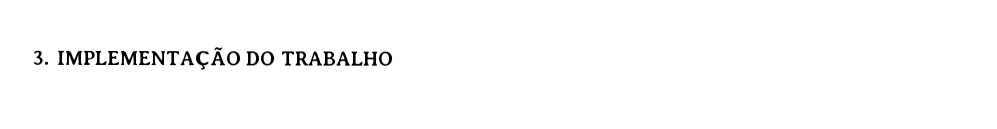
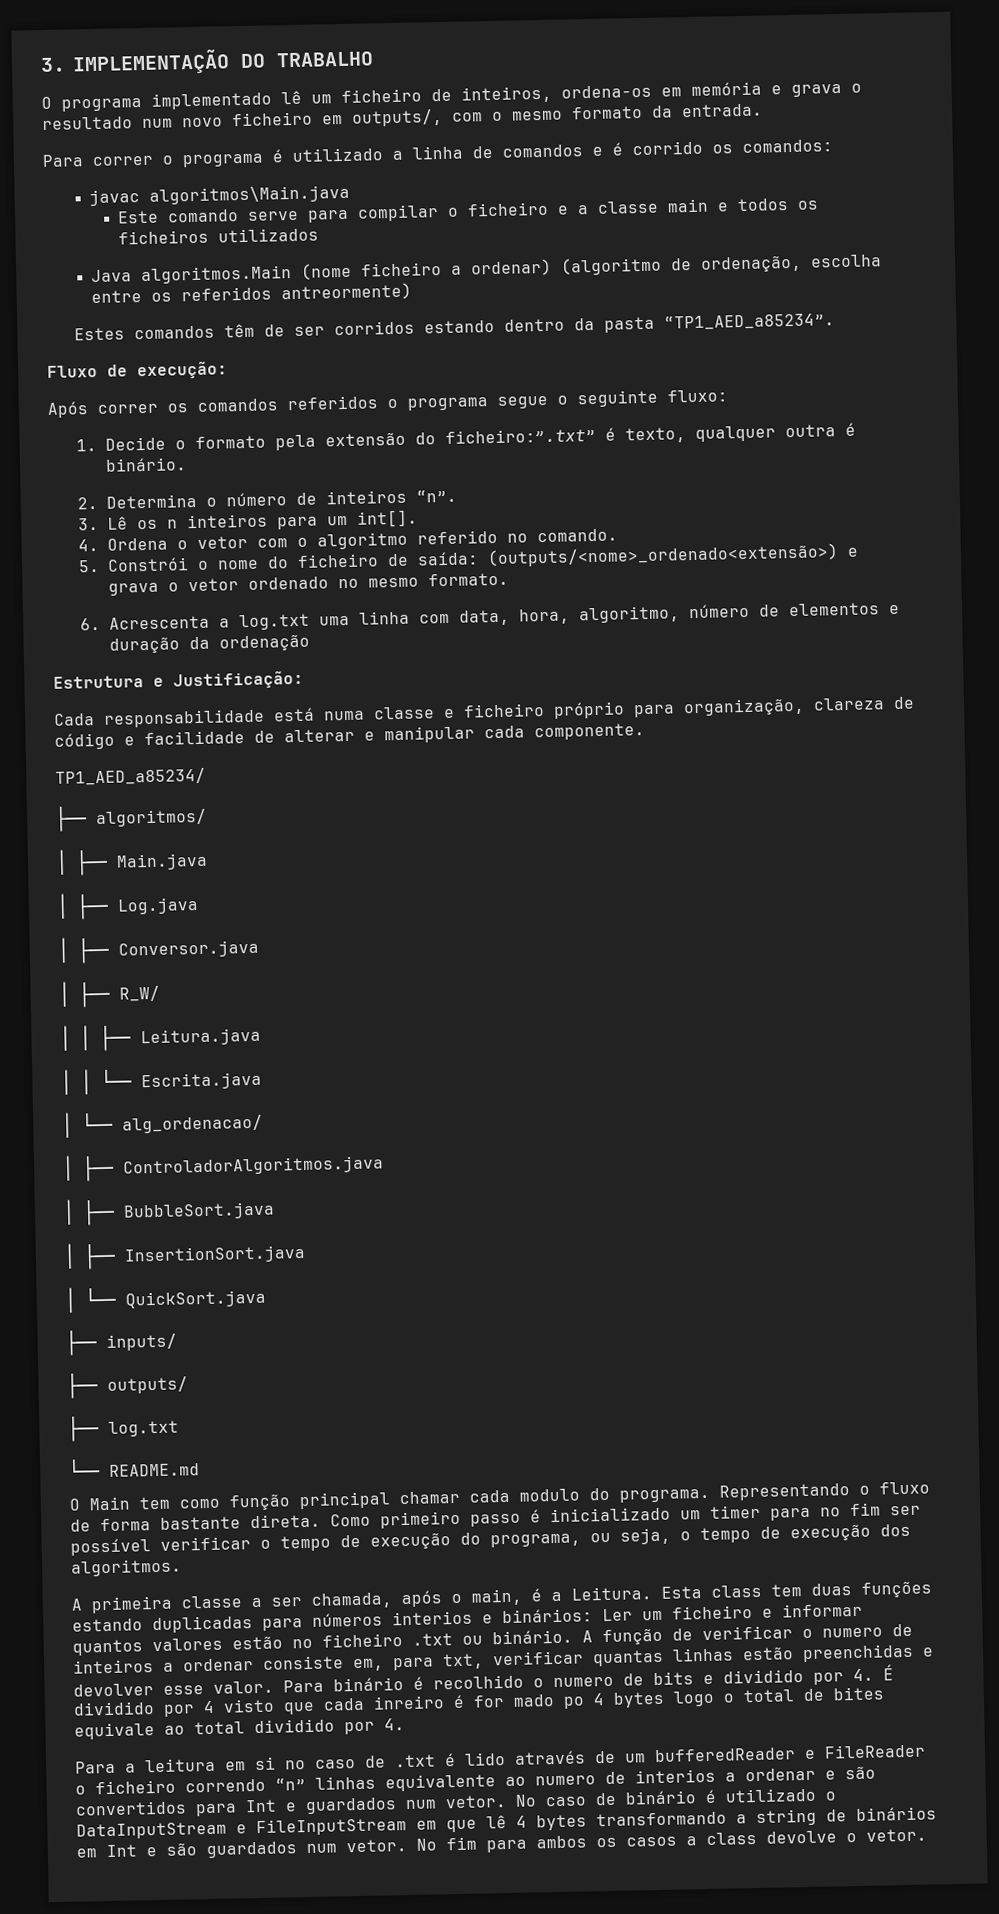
(394, 58) none -> [41,81,862,112] [42,103,763,131] [42,139,833,168] [89,184,351,207] [117,198,820,224] [118,227,320,245] [91,254,883,285] [91,282,413,304] [74,313,836,341] [47,360,228,381] [47,389,728,418] [76,422,856,452] [104,457,187,472] [77,489,457,510] [78,509,418,531] [78,528,618,552] [78,543,859,573] [107,572,509,596] [80,602,900,631] [108,634,310,654] [53,669,304,691] [54,696,915,728] [54,723,645,750] [55,767,206,786] [55,806,207,832] [56,849,208,876] [57,893,199,920] [58,937,259,964] [59,981,160,1008] [60,1025,261,1052] [61,1069,262,1095] [62,1112,263,1138] [62,1155,384,1182] [63,1199,275,1226] [64,1243,306,1270] [65,1287,266,1313] [66,1330,177,1356] [67,1373,188,1399] [68,1416,179,1442] [69,1459,200,1478] [69,1481,930,1511] [70,1502,921,1532] [70,1523,911,1556] [71,1558,182,1577] [71,1581,932,1614] [72,1602,863,1634] [72,1623,913,1656] [73,1643,934,1674] [73,1664,894,1697] [73,1686,884,1717] [74,1718,405,1740] [75,1743,926,1774] [75,1766,876,1795] [75,1787,836,1817] [76,1806,937,1840] [76,1828,927,1859] // O programa implementado lê um ficheiro de inteiros, ordena-os em memória e grava o resultado num novo ficheiro em outputs/, com o mesmo formato da entrada. // Para correr o programa é utilizado a linha de comandos e é corrido os comandos: // javac algoritmos\Main.java // Este comando serve para compilar o ficheiro e a classe main e todos os ficheiros utilizados // Java algoritmos.Main (nome ficheiro a ordenar) (algoritmo de ordenação, escolha entre os referidos antreormente) // Estes comandos têm de ser corridos estando dentro da pasta “TP1_AED_a85234”. // Fluxo de execução: // Após correr os comandos referidos o programa segue o seguinte fluxo: // 1. Decide o formato pela extensão do ficheiro:”.txt” é texto, qualquer outra é binário. // 2. Determina o número de inteiros “n”. // 3. Lê os n inteiros para um int[]. // 4. Ordena o vetor com o algoritmo referido no comando. // 5. Constrói o nome do ficheiro de saída: (outputs/<nome>_ordenado<extensão>) e grava o vetor ordenado no mesmo formato. // 6. Acrescenta a log.txt uma linha com data, hora, algoritmo, número de elementos e duração da ordenação // Estrutura e Justificação: // Cada responsabilidade está numa classe e ficheiro próprio para organização, clareza de código e facilidade de alterar e manipular cada componente. // TP1_AED_a85234/ // ├── algoritmos/ // │ ├── Main.java // │ ├── Log.java // │ ├── Conversor.java // │ ├── R_W/ // │ │ ├── Leitura.java // │ │ └── Escrita.java // │ └── alg_ordenacao/ // │ ├── ControladorAlgoritmos.java // │ ├── BubbleSort.java // │ ├── InsertionSort.java // │ └── QuickSort.java // ├── inputs/ // ├── outputs/ // ├── log.txt // └── README.md // O Main tem como função principal chamar cada modulo do programa. Representando o fluxo de forma bastante direta. Como primeiro passo é inicializado um timer para no fim ser possível verificar o tempo de execução do programa, ou seja, o tempo de execução dos algoritmos. // A primeira classe a ser chamada, após o main, é a Leitura. Esta class tem duas funções estando duplicadas para números interios e binários: Ler um ficheiro e informar quantos valores estão no ficheiro .txt ou binário. A função de verificar o numero de inteiros a ordenar consiste em, para txt, verificar quantas linhas estão preenchidas e devolver esse valor. Para binário é recolhido o numero de bits e dividido por 4. É dividido por 4 visto que cada inreiro é for mado po 4 bytes logo o total de bites equivale ao total dividido por 4. // Para a leitura em si no caso de .txt é lido através de um bufferedReader e FileReader o ficheiro correndo “n” linhas equivalente ao numero de interios a ordenar e são convertidos para Int e guardados num vetor. No caso de binário é utilizado o DataInputStream e FileInputStream em que lê 4 bytes transformando a string de binários em Int e são guardados num vetor. No fim para ambos os casos a class devolve o vetor.

